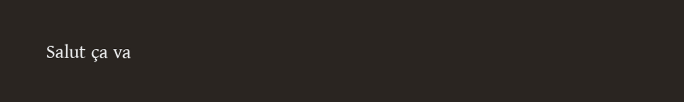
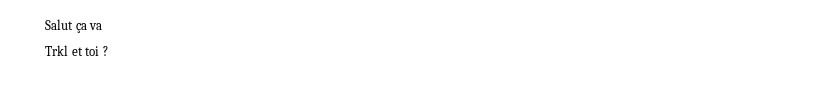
(132, 54) none -> [45,45,108,56] // Trkl et toi ?

